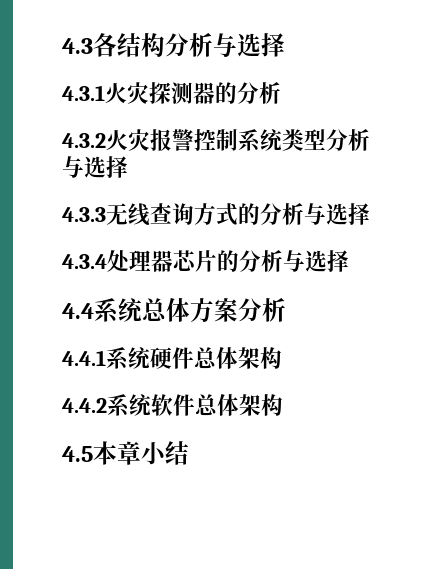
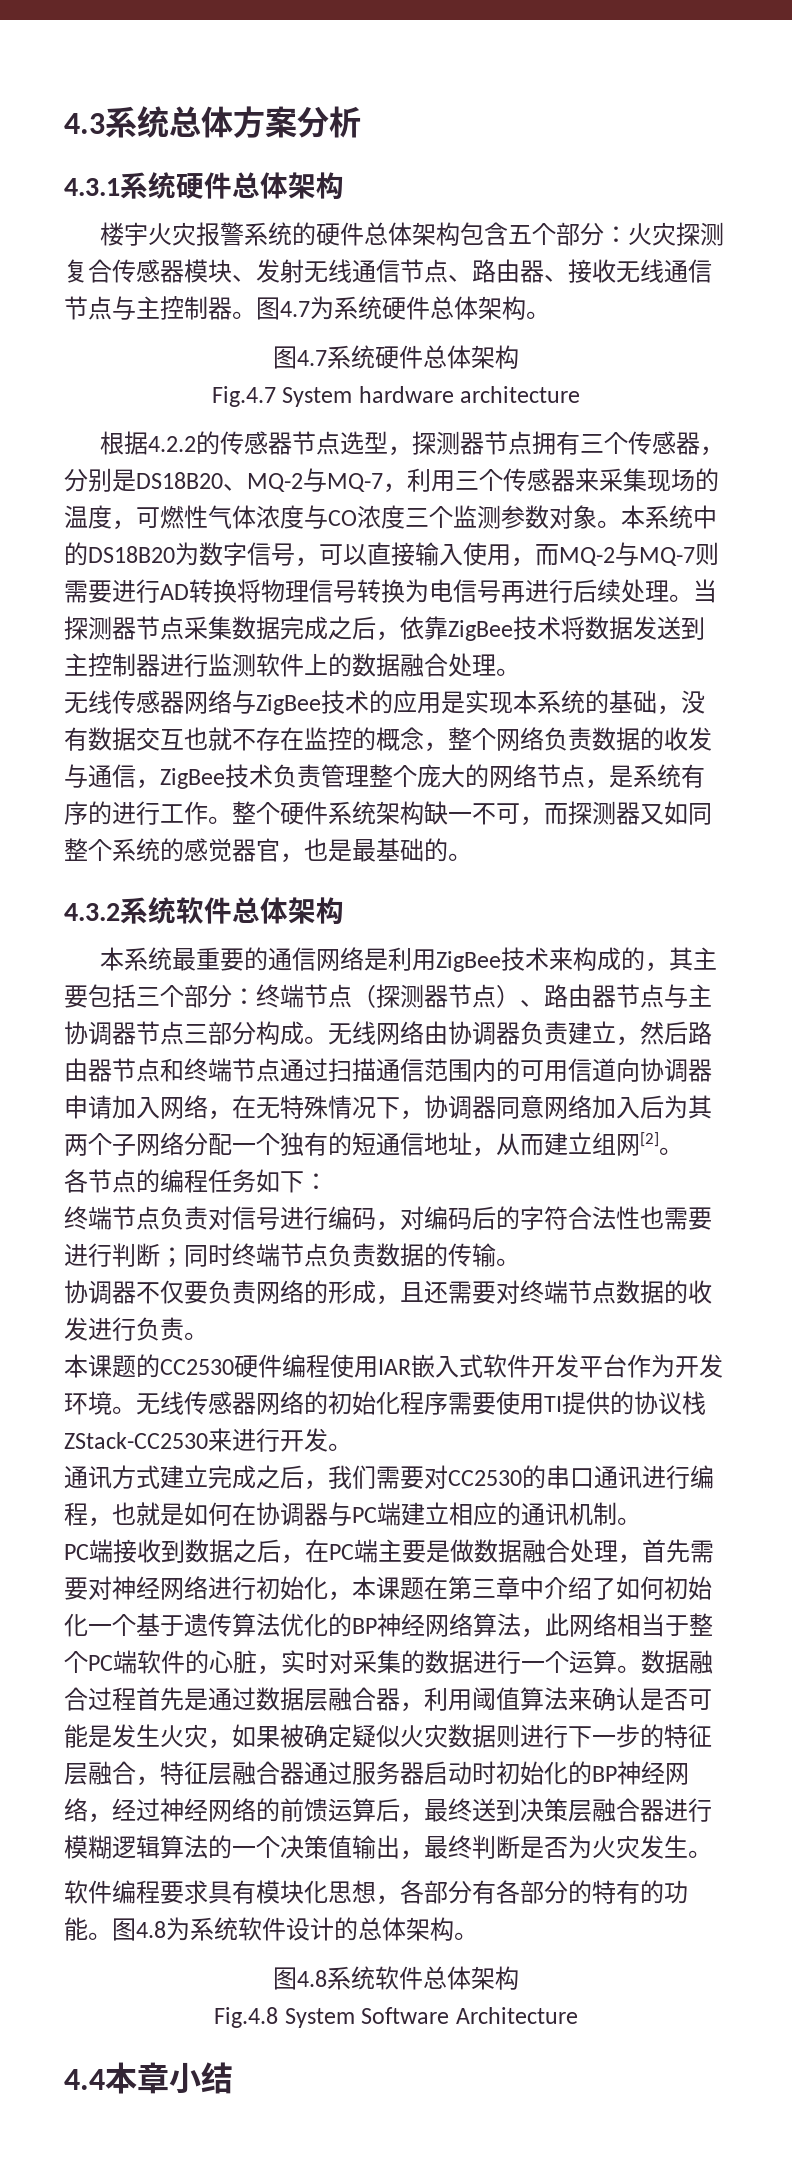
[93,32,285,57] [62,82,281,104] [62,129,370,152] [62,156,128,178] [62,203,370,226] [62,250,349,272] [62,303,94,319] 各结构分析与选择 // 4.3.1火灾探测器的分析 // 4.3.2火灾报警控制系统类型分析与选择 // 4.3.3无线查询方式的分析与选择 // 4.3.4处理器芯片的分析与选择 // 4.4 -> (105, 123) none
[62,347,282,370] [62,394,283,417] [62,446,93,462] 4.4.1系统硬件总体架构 // 4.4.2系统软件总体架构 // 4.5 -> [64,172,344,200] [100,222,725,246] [64,259,712,283] [64,296,550,320] [273,345,519,369] [211,386,581,407] [100,431,725,456] [64,468,719,493] [64,505,717,530] [64,542,719,567] [64,579,717,603] [64,616,705,641] [64,653,520,677] [64,690,705,715] [64,727,712,752] [64,764,705,789] [64,801,712,826] [64,838,472,863] [64,897,344,925] [100,947,718,972] [64,984,712,1008] [64,1021,712,1046] [64,1058,712,1082] [64,1095,712,1120] [64,1132,659,1157] [659,1147,683,1155] [64,1169,328,1193] [64,1206,712,1231] [64,1243,520,1268] [64,1280,712,1305] [64,1317,208,1341] [64,1354,723,1378] [64,1391,706,1415] [64,1428,352,1452] [64,1465,714,1490] [64,1502,641,1527] [64,1539,714,1564] [64,1576,712,1601] [64,1613,713,1638] [64,1650,713,1675] [64,1687,712,1712] [64,1724,712,1749] [64,1761,689,1786] [64,1798,712,1823] [64,1835,712,1860] [64,1880,688,1905] [64,1917,478,1941] [273,1966,519,1990] [214,2007,578,2028] [64,2069,105,2090] 4.3.1系统硬件总体架构 // 楼宇火灾报警系统的硬件总体架构包含五个部分：火灾探测复合传感器模块、发射无线通信节点、路由器、接收无线通信节点与主控制器。图4.7为系统硬件总体架构。 // 图4.7系统硬件总体架构 // Fig.4.7 System hardware architecture // 根据4.2.2的传感器节点选型，探测器节点拥有三个传感器，分别是DS18B20、MQ-2与MQ-7，利用三个传感器来采集现场的温度，可燃性气体浓度与CO浓度三个监测参数对象。本系统中的DS18B20为数字信号，可以直接输入使用，而MQ-2与MQ-7则需要进行AD转换将物理信号转换为电信号再进行后续处理。当探测器节点采集数据完成之后，依靠ZigBee技术将数据发送到主控制器进行监测软件上的数据融合处理。 // 无线传感器网络与ZigBee技术的应用是实现本系统的基础，没有数据交互也就不存在监控的概念，整个网络负责数据的收发与通信，ZigBee技术负责管理整个庞大的网络节点，是系统有序的进行工作。整个硬件系统架构缺一不可，而探测器又如同整个系统的感觉器官，也是最基础的。 // 4.3.2系统软件总体架构 // 本系统最重要的通信网络是利用ZigBee技术来构成的，其主要包括三个部分：终端节点（探测器节点）、路由器节点与主协调器节点三部分构成。无线网络由协调器负责建立，然后路由器节点和终端节点通过扫描通信范围内的可用信道向协调器申请加入网络，在无特殊情况下，协调器同意网络加入后为其两个子网络分配一个独有的短通信地址，从而建立组网[2]。 // 各节点的编程任务如下： // 终端节点负责对信号进行编码，对编码后的字符合法性也需要进行判断；同时终端节点负责数据的传输。 // 协调器不仅要负责网络的形成，且还需要对终端节点数据的收发进行负责。 // 本课题的CC2530硬件编程使用IAR嵌入式软件开发平台作为开发环境。无线传感器网络的初始化程序需要使用TI提供的协议栈ZStack-CC2530来进行开发。 // 通讯方式建立完成之后，我们需要对CC2530的串口通讯进行编程，也就是如何在协调器与PC端建立相应的通讯机制。 // PC端接收到数据之后，在PC端主要是做数据融合处理，首先需要对神经网络进行初始化，本课题在第三章中介绍了如何初始化一个基于遗传算法优化的BP神经网络算法，此网络相当于整个PC端软件的心脏，实时对采集的数据进行一个运算。数据融合过程首先是通过数据层融合器，利用阈值算法来确认是否可能是发生火灾，如果被确定疑似火灾数据则进行下一步的特征层融合，特征层融合器通过服务器启动时初始化的BP神经网络，经过神经网络的前馈运算后，最终送到决策层融合器进行模糊逻辑算法的一个决策值输出，最终判断是否为火灾发生。 // 软件编程要求具有模块化思想，各部分有各部分的特有的功能。图4.8为系统软件设计的总体架构。 // 图4.8系统软件总体架构 // Fig.4.8 System Software Architecture // 4.4

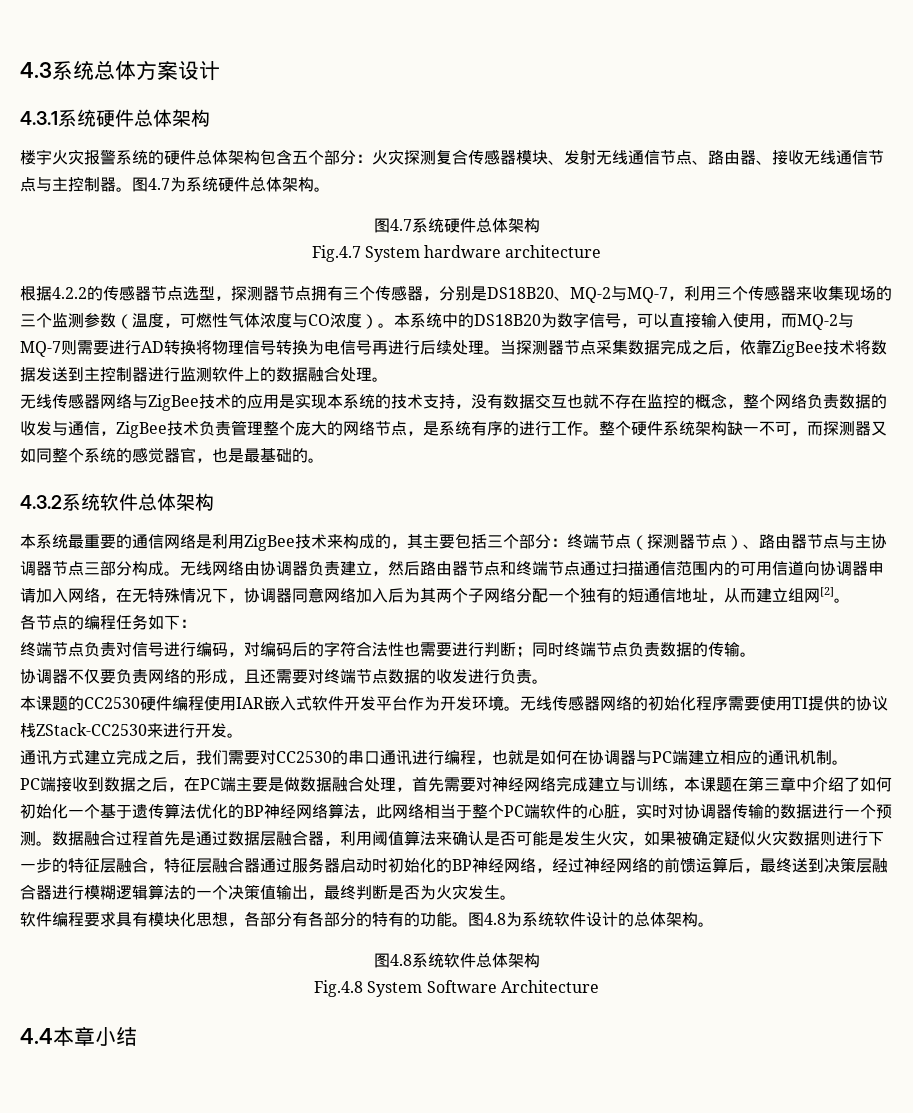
[297,106,361,138] 分析 -> [178,61,220,81] 设计
[599,468,623,492] 采 -> [812,286,828,301] 收
(719, 480) none -> [20,313,132,329] 三个监测参数（
[405,505,597,529] 三个监测参数对象 -> [362,314,378,329] ）
[609,690,657,714] 基础 -> [391,394,455,409] 技术支持
[208,1576,328,1600] 进行初始化 -> [556,776,668,792] 完成建立与训练
[353,1650,401,1674] 采集 -> [684,804,764,819] 协调器传输
[569,1650,617,1674] 运算 -> [876,804,892,819] [20,831,36,846] 预测

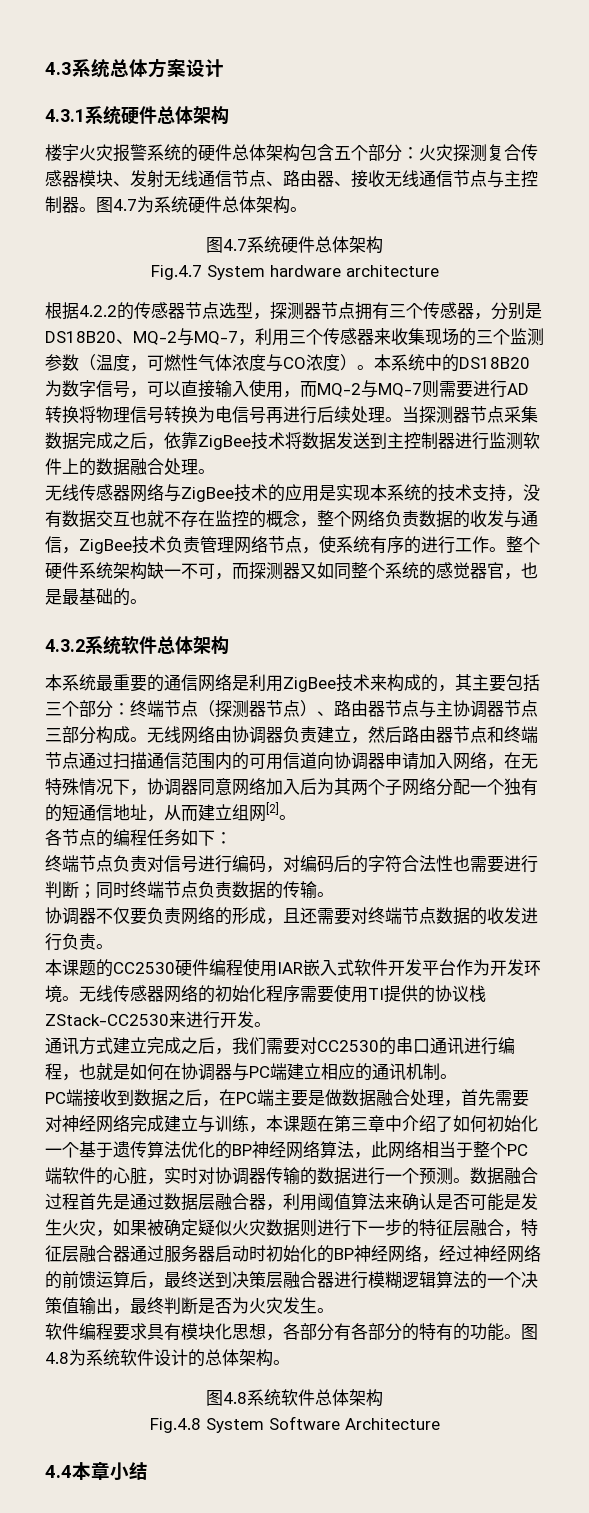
[263,421,343,436] 整个庞大的 -> (234, 545) none
[423,421,439,436] 是 -> [319,535,336,553] 使

